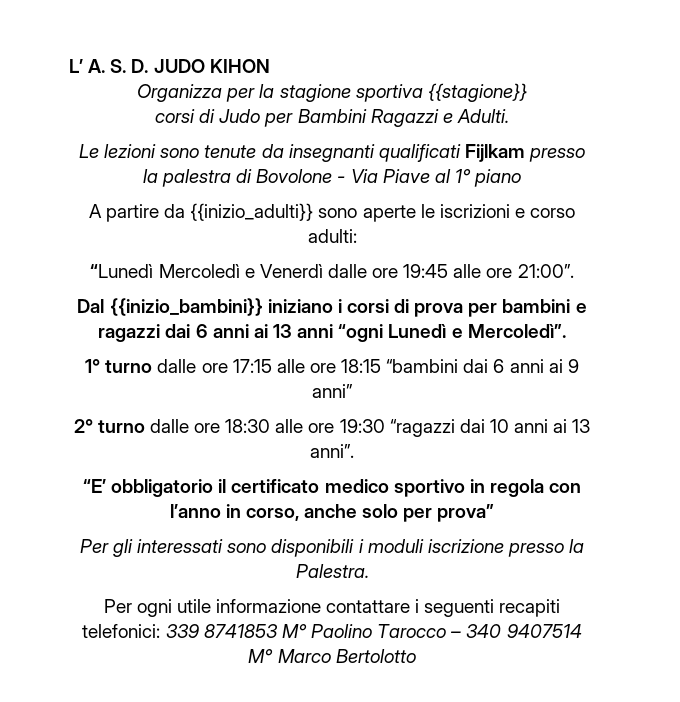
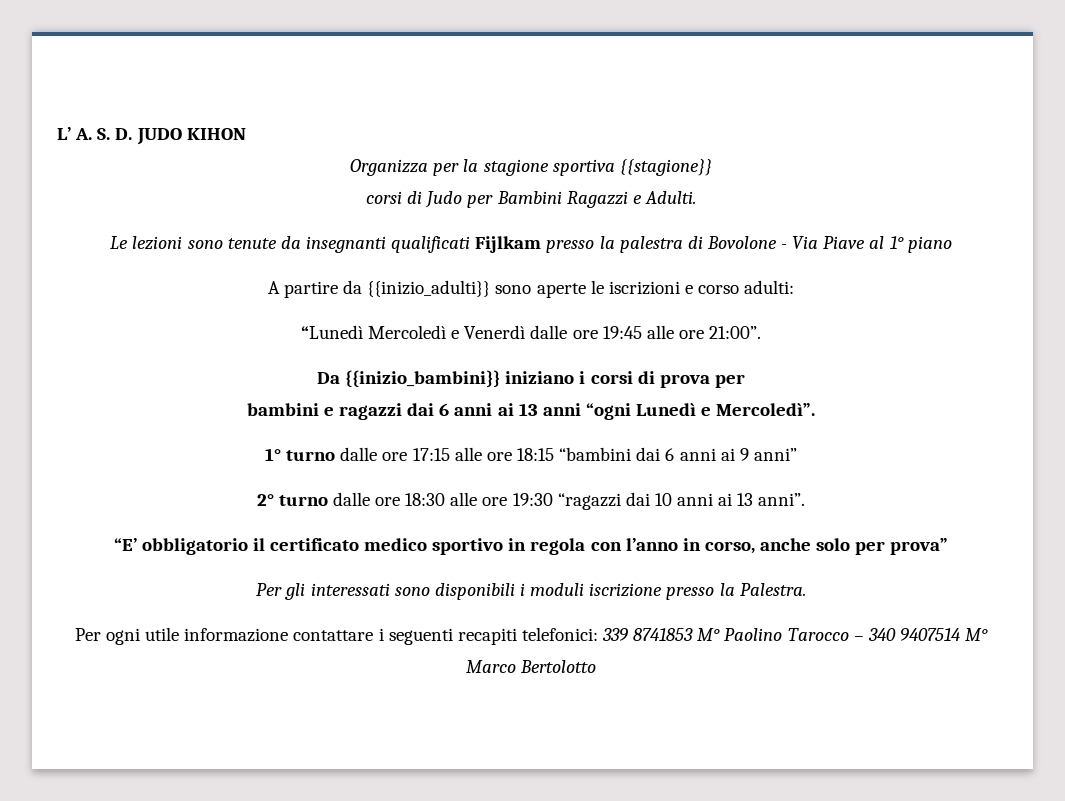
[77,299,105,313] Dal -> [317,372,341,384] Da
(498, 310) none -> (745, 381) //

